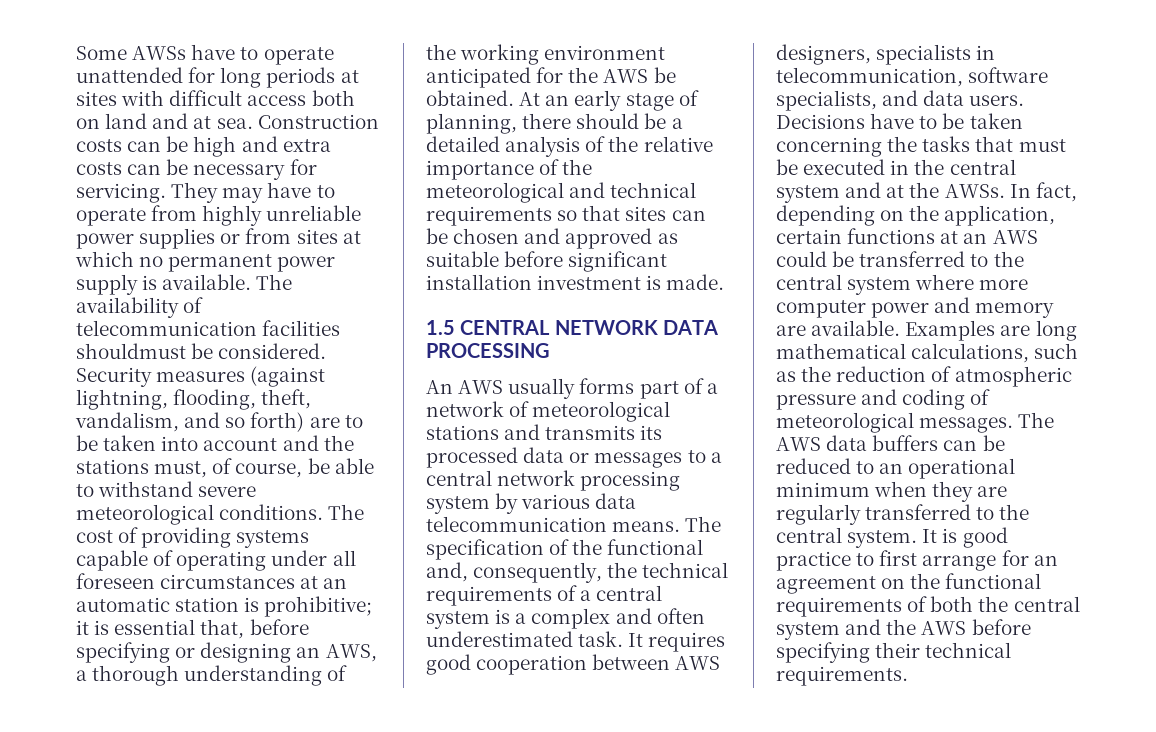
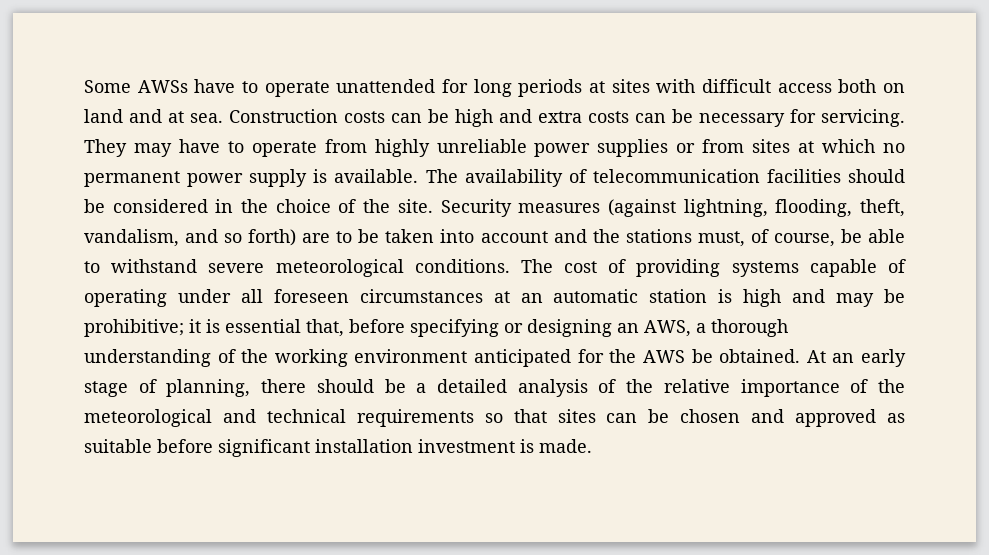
[76,343,327,359] shouldmust be considered. -> [848,169,906,183] [84,199,433,213] should be considered in the choice of the site.
(260, 604) none -> [743,289,905,307] high and may be
[426,320,718,335] [426,343,550,358] [426,378,718,399] [426,401,671,422] [426,424,663,440] [426,447,722,468] [426,470,681,491] [426,493,637,514] [426,516,722,532] [426,539,704,560] [426,562,729,583] [426,585,663,606] [426,608,705,629] [426,631,726,652] [426,654,721,675] [776,44,996,65] [776,67,1049,87] [776,90,1025,111] [776,113,1023,129] [776,136,1066,157] [776,159,1016,175] [776,182,1077,203] [776,205,1056,226] [776,228,1038,244] [776,251,1024,267] [776,274,1029,295] [776,297,1055,318] [776,320,1077,341] [776,343,1079,363] [776,366,1072,387] [776,389,991,410] [776,412,1055,433] [776,435,1005,451] [776,458,1016,479] [776,481,1008,502] [776,504,1030,525] [776,527,1008,548] [776,550,1058,571] [776,573,1042,594] [776,596,1080,617] [776,619,1031,640] [776,642,1012,663] [776,666,908,686] // 1.5 CENTRAL NETWORK DATA PROCESSING // An AWS usually forms part of a network of meteorological stations and transmits its processed data or messages to a central network processing system by various data telecommunication means. The specification of the functional and, consequently, the technical requirements of a central system is a complex and often underestimated task. It requires good cooperation between AWS designers, specialists in telecommunication, software specialists, and data users. Decisions have to be taken concerning the tasks that must be executed in the central system and at the AWSs. In fact, depending on the application, certain functions at an AWS could be transferred to the central system where more computer power and memory are available. Examples are long mathematical calculations, such as the reduction of atmospheric pressure and coding of meteorological messages. The AWS data buffers can be reduced to an operational minimum when they are regularly transferred to the central system. It is good practice to first arrange for an agreement on the functional requirements of both the central system and the AWS before specifying their technical requirements. -> (592, 446) none

